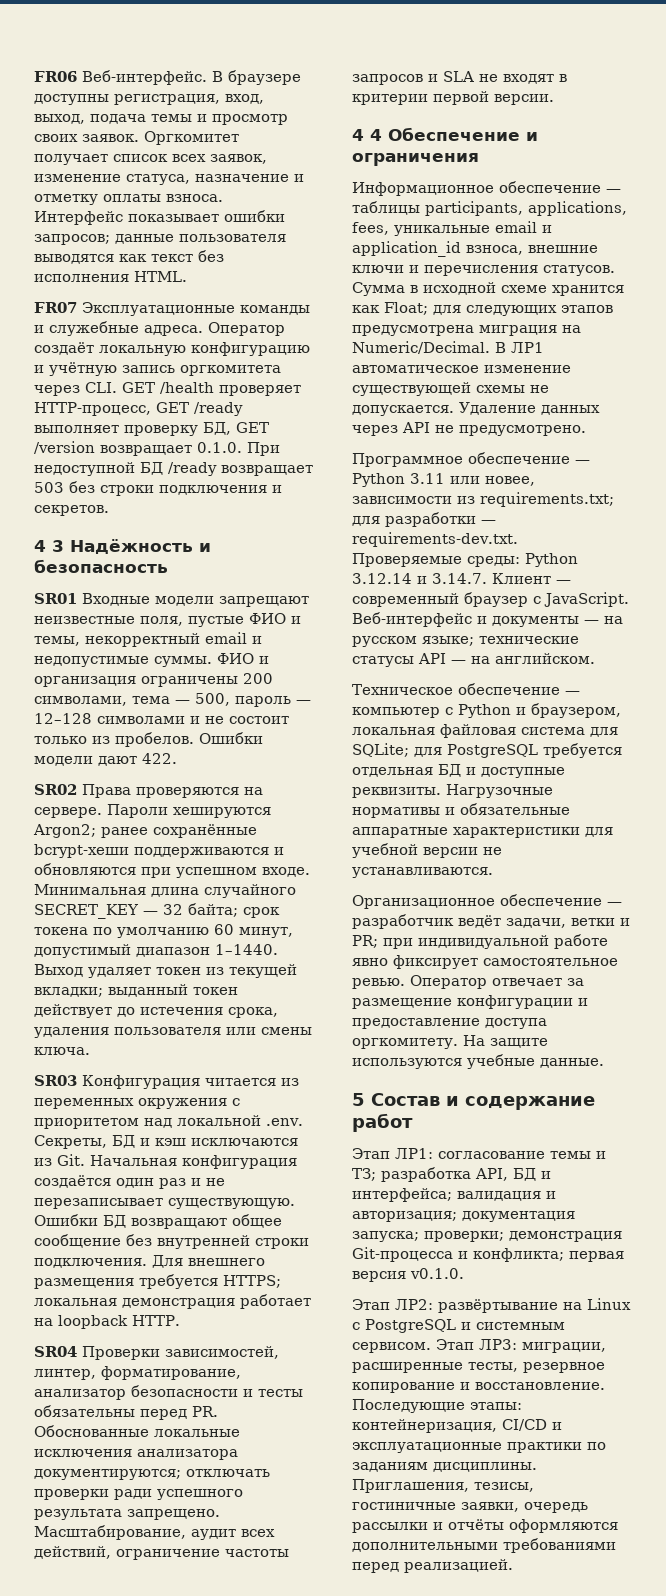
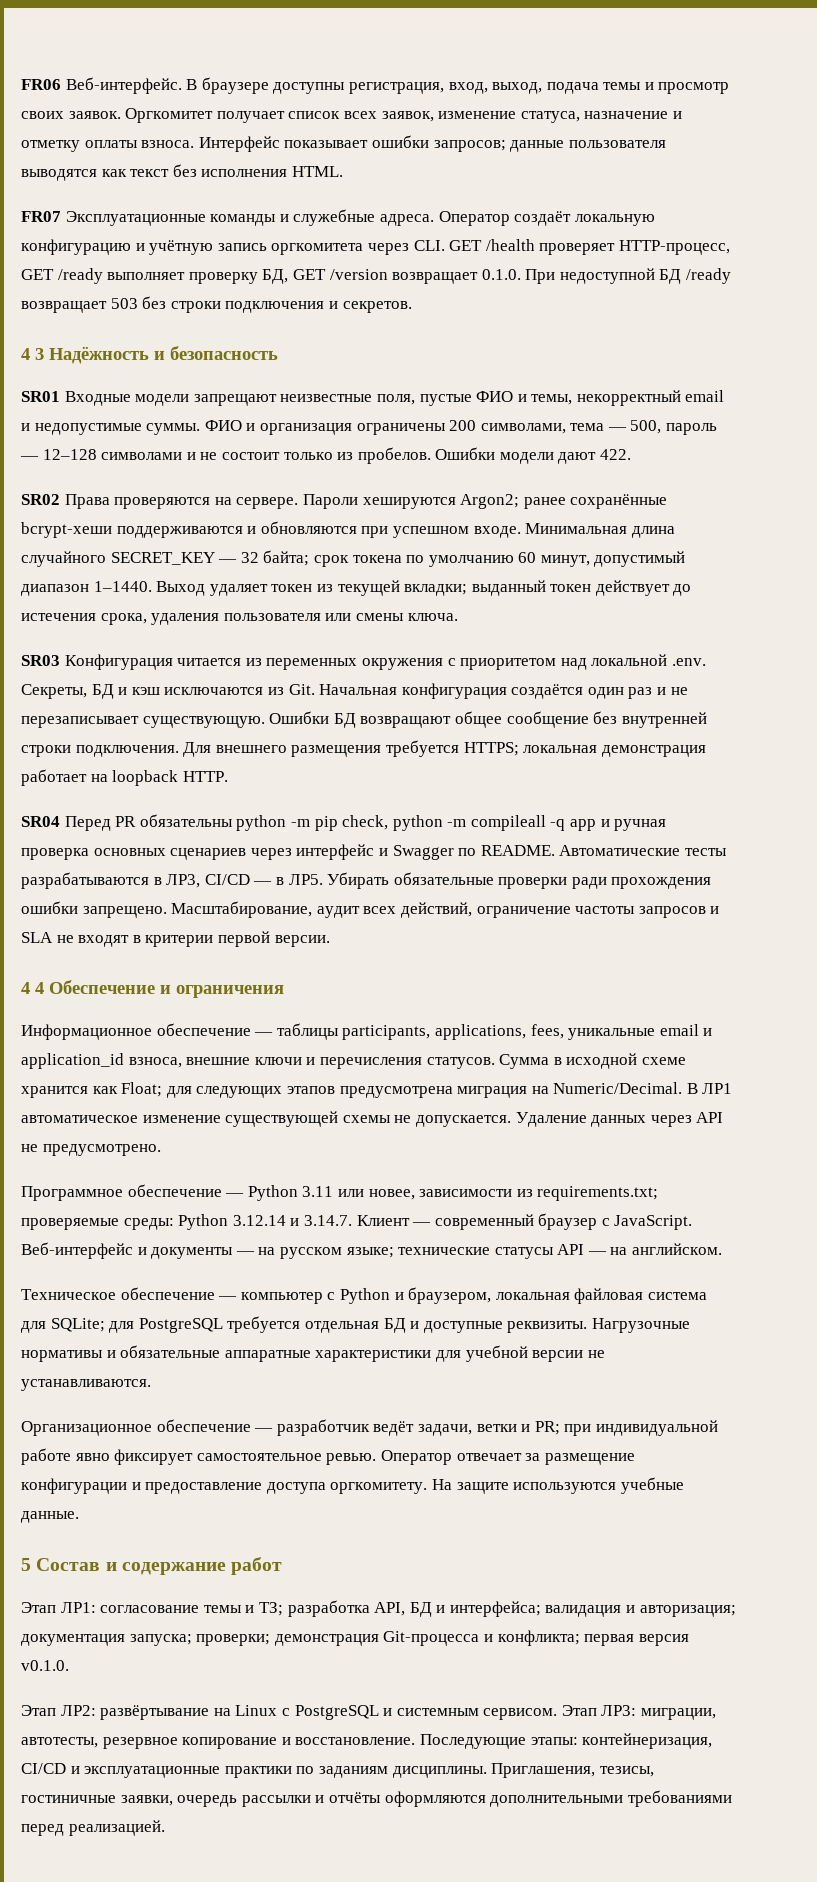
[82,1346,279,1360] [34,1366,241,1380] [34,1385,303,1400] [34,1405,218,1420] [34,1425,240,1437] [34,1449,238,1460] [34,1469,270,1480] [34,1489,243,1500] [34,1509,122,1520] Проверки зависимостей, линтер, форматирование, анализатор безопасности и тесты обязательны перед PR. Обоснованные локальные исключения анализатора документируются; отключать проверки ради успешного результата -> [64,814,667,831] [21,844,727,860] [21,872,712,889] [21,901,78,914] Перед PR обязательны python -m pip check, python -m compileall -q app и ручная проверка основных сценариев через интерфейс и Swagger по README. Автоматические тесты разрабатываются в ЛР3, CI/CD — в ЛР5. Убирать обязательные проверки ради прохождения ошибки
[352,512,496,527] [352,532,518,547] [352,553,462,567] для разработки — requirements-dev.txt. Проверяемые -> [21,1218,119,1230] проверяемые
[352,1362,518,1373] расширенные тесты, -> [21,1737,98,1748] автотесты,

